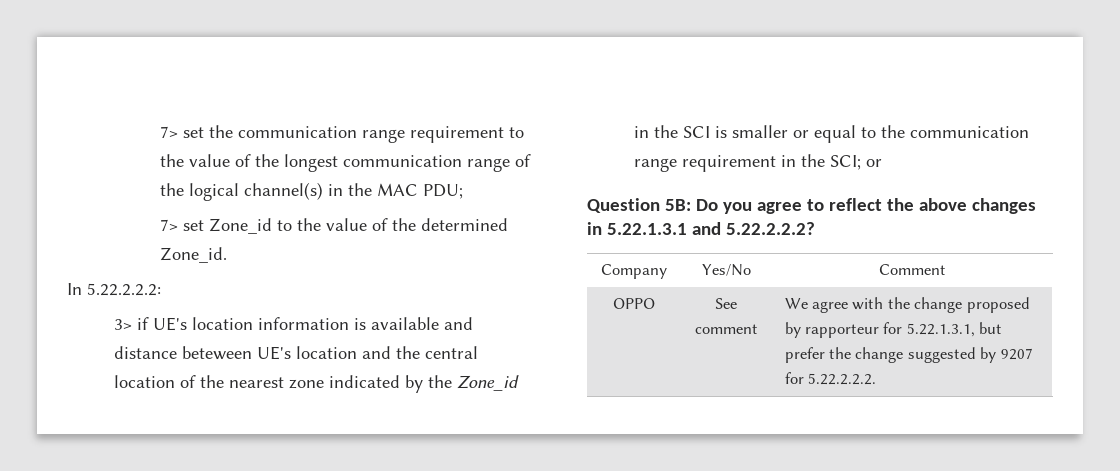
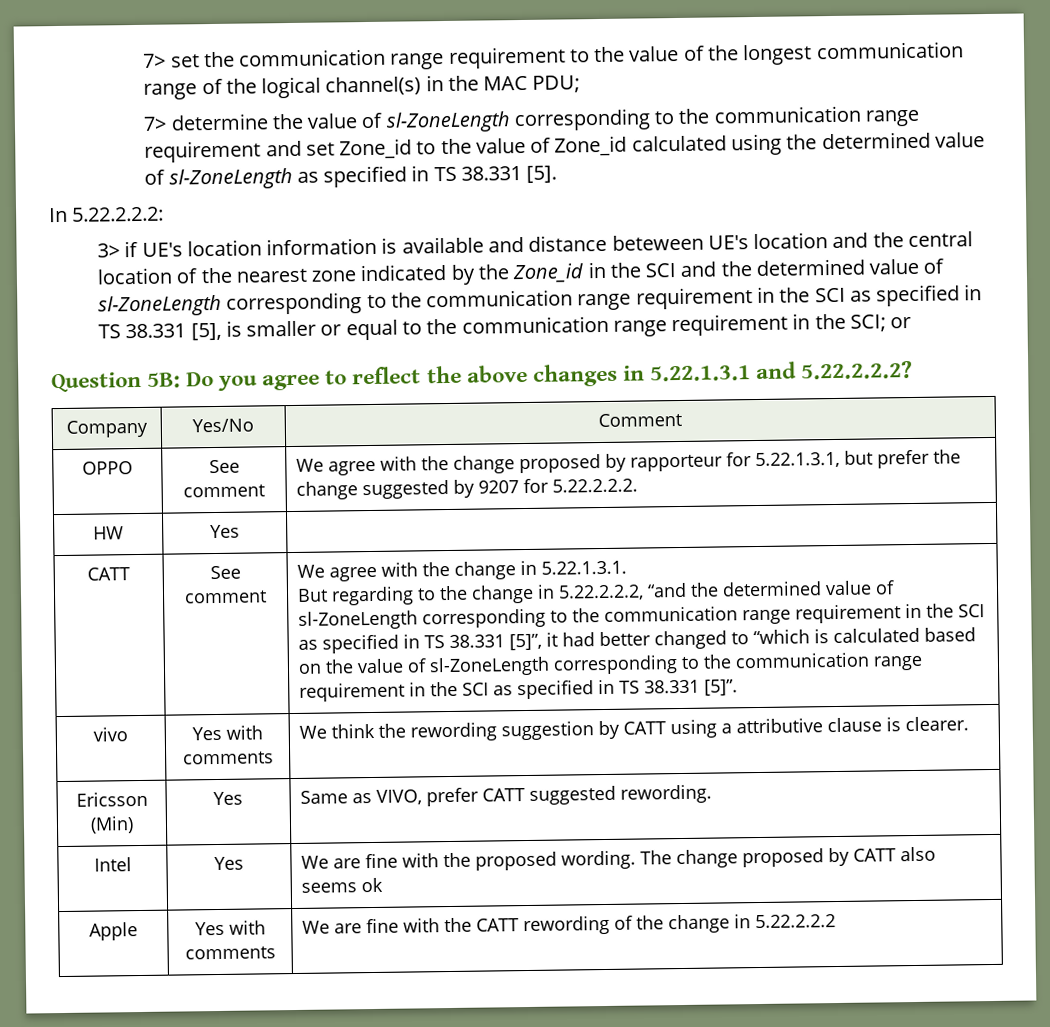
(179, 225) none -> [170,105,920,133] [144,140,302,163] determine the value of sl-ZoneLength corresponding to the communication range requirement and
[392,218,509,231] [160,247,228,263] the determined Zone_id. -> [554,131,985,157] [144,165,558,190] Zone_id calculated using the determined value of sl-ZoneLength as specified in TS 38.331 [5].
(710, 132) none -> [680,258,945,277] [98,284,983,317] [98,322,222,341] and the determined value of sl-ZoneLength corresponding to the communication range requirement in the SCI as specified in TS 38.331 [5],
(876, 379) none -> [93,526,124,540] [210,524,241,539] [87,567,131,581] [209,565,241,580] [184,590,267,604] [297,560,628,582] [297,580,896,606] [298,603,986,630] [298,627,977,654] [298,652,924,677] [299,679,739,702] [93,727,128,742] [191,725,263,741] [182,751,274,765] [299,716,970,742] [75,791,148,807] [90,816,134,834] [213,791,244,806] [300,784,713,807] [93,857,132,872] [214,856,245,871] [301,846,937,871] [301,877,384,893] [89,922,138,941] [194,920,266,936] [184,946,276,960] [302,914,837,936] // HW | Yes | // CATT | See comment | We agree with the change in 5.22.1.3.1. // But regarding to the change in 5.22.2.2.2, “and the determined value of sl-ZoneLength corresponding to the communication range requirement in the SCI as specified in TS 38.331 [5]”, it had better changed to “which is calculated based on the value of sl-ZoneLength corresponding to the communication range requirement in the SCI as specified in TS 38.331 [5]”. // vivo | Yes with comments | We think the rewording suggestion by CATT using a attributive clause is clearer. // Ericsson (Min) | Yes | Same as VIVO, prefer CATT suggested rewording. // Intel | Yes | We are fine with the proposed wording. The change proposed by CATT also seems ok // Apple | Yes with comments | We are fine with the CATT rewording of the change in 5.22.2.2.2

